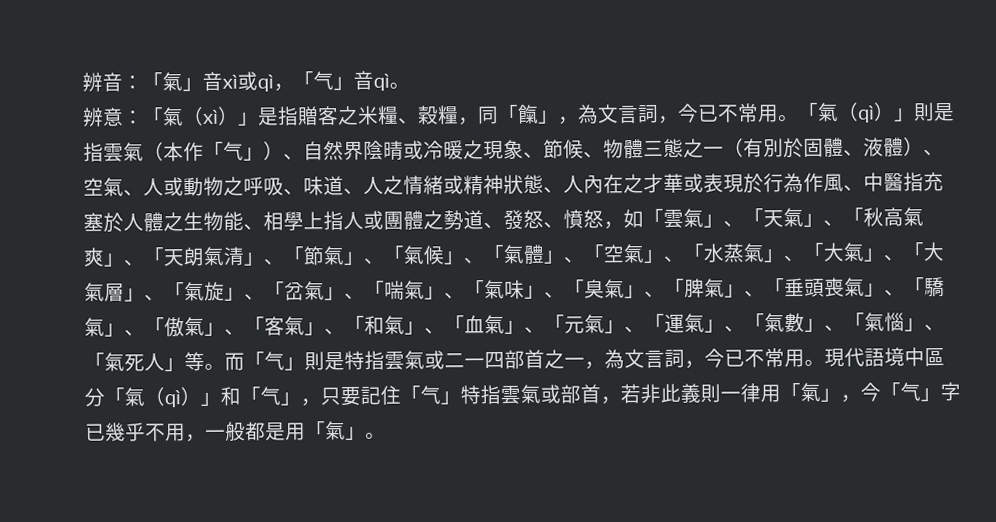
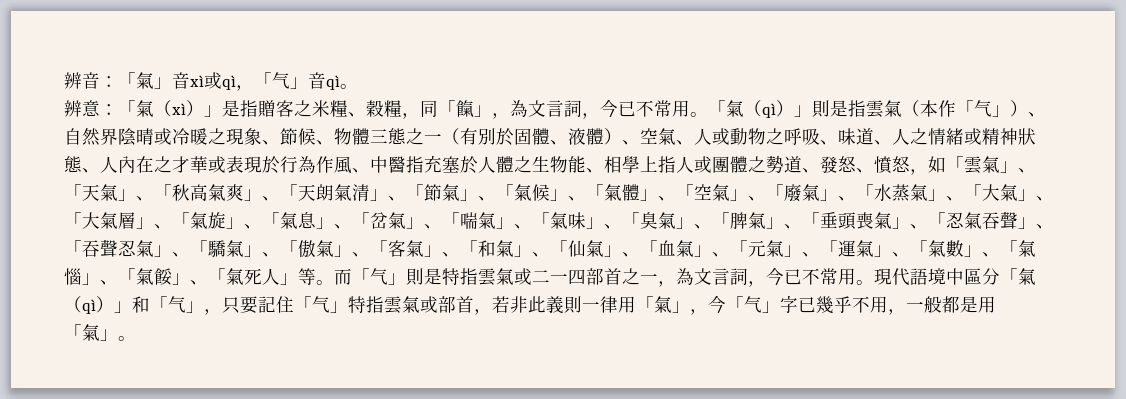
(705, 252) none -> [784,184,874,202] 廢氣」、「
(285, 290) none -> [280,212,370,229] 氣息」、「
(925, 286) none -> [946,211,1054,229] [64,239,208,257] 忍氣吞聲」、「吞聲忍氣」、「
(465, 324) none -> [568,240,658,257] 仙氣」、「
(125, 362) none -> [154,268,244,286] 餒」、「氣

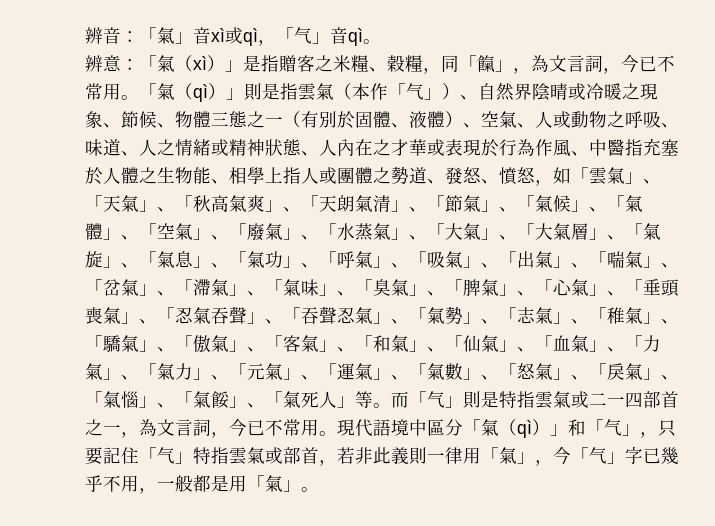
(370, 219) none -> [247,251,679,268] [85,279,103,294] 氣功」、「呼氣」、「吸氣」、「出氣」、「喘氣」、「
[460,212,478,229] 喘 -> [193,279,211,296] 滯
(820, 219) none -> [553,279,643,296] 心氣」、「
(208, 247) none -> [427,306,679,325] [85,335,103,350] 氣勢」、「志氣」、「稚氣」、「
(748, 247) none -> [643,335,661,352] [85,363,247,380] 力氣」、「氣力」、「
(1018, 247) none -> [517,363,679,380] [85,391,103,406] 怒氣」、「戾氣」、「

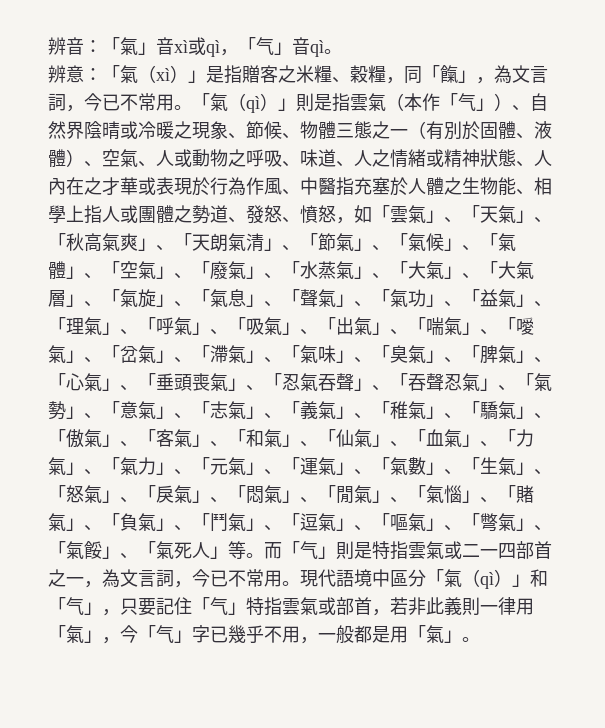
[247,251,283,268] 氣功 -> [300,289,552,307] [48,317,102,335] 聲氣」、「氣功」、「益氣」、「理氣
(103, 286) none -> [516,317,534,335] [48,345,120,363] 噯氣」、「
[517,307,535,324] 志 -> [120,401,318,419] 意氣」、「志氣」、「義
(517, 370) none -> [480,457,552,475] [48,485,66,501] 生氣」、「
[103,391,139,408] 氣惱 -> [246,485,534,504] [48,513,516,532] 悶氣」、「閒氣」、「氣惱」、「賭氣」、「負氣」、「鬥氣」、「逗氣」、「嘔氣」、「彆氣

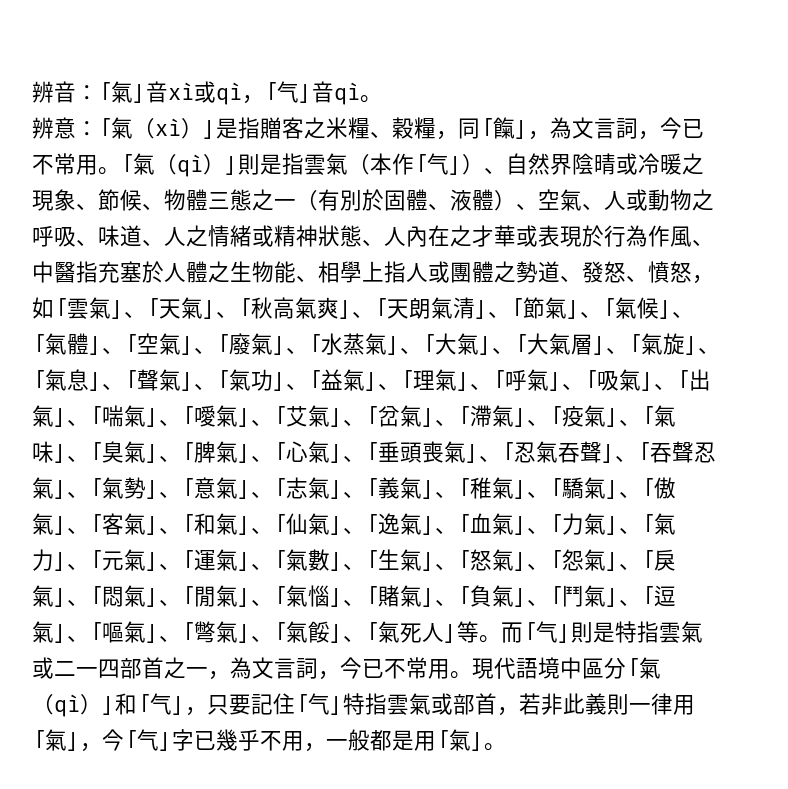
(120, 353) none -> [286,405,378,427] 艾氣」、「
(300, 353) none -> [562,405,654,427] 疫氣」、「
(426, 437) none -> [378,513,470,535] 逸氣」、「
(156, 493) none -> [562,549,654,571] 怨氣」、「

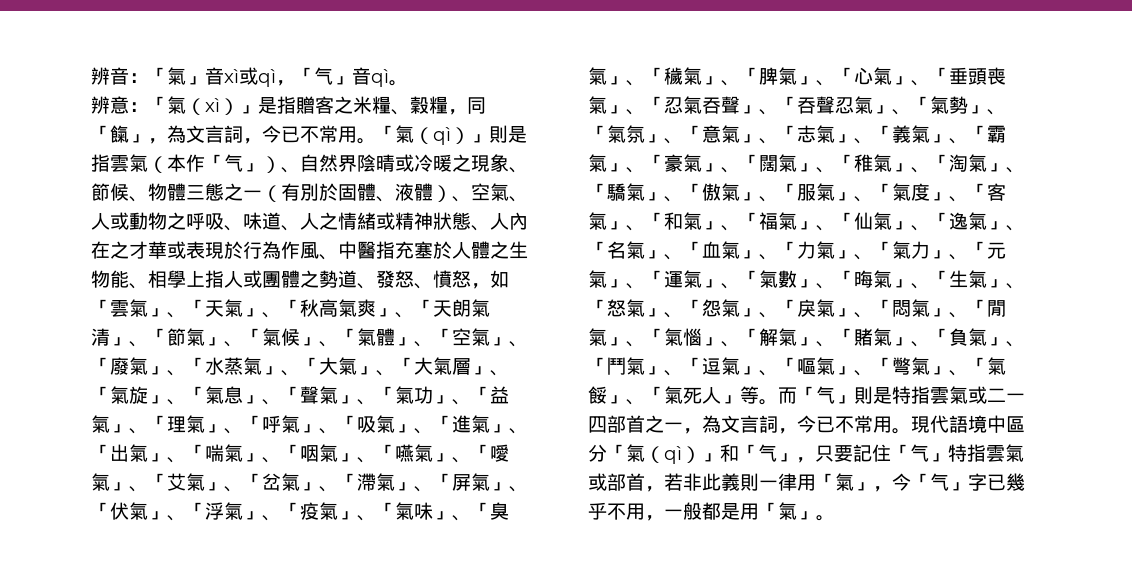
(689, 379) none -> [452,415,528,434] [91,444,110,460] 進氣」、「
(194, 415) none -> [300,444,490,463] 咽氣」、「嚥氣」、「
(562, 415) none -> [452,473,528,492] [91,502,300,521] 屏氣」、「伏氣」、「浮氣」、「
(194, 451) none -> [664,67,759,86] 穢氣」、「
(194, 487) none -> [607,125,702,144] 氣氛」、「
[470,477,492,499] 稚 -> [987,125,1006,143] [588,154,968,173] 霸氣」、「豪氣」、「闊氣」、「稚氣」、「淘
(102, 523) none -> [797,183,987,202] 服氣」、「氣度」、「
(286, 523) none -> [759,212,854,231] 福氣」、「
(470, 523) none -> [607,241,702,260] 名氣」、「
(378, 559) none -> [854,270,949,289] 晦氣」、「
(378, 595) none -> [759,328,854,347] 解氣」、「

